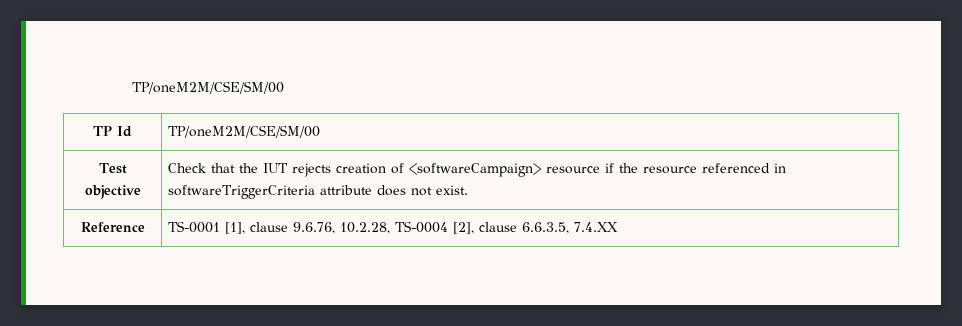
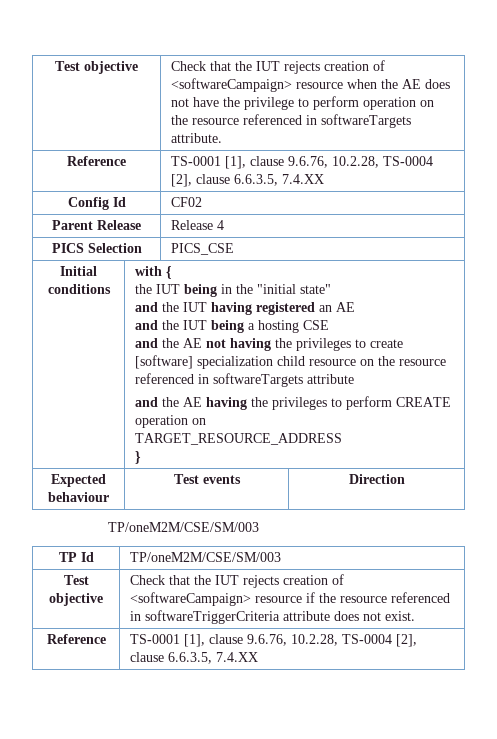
[132,81,285,94] TP/oneM2M/CSE/SM/00 -> [55,61,138,74] [170,60,385,74] [170,78,450,92] [170,96,434,110] [170,114,411,128] [170,133,222,143] [67,156,126,166] [170,156,433,169] [170,174,324,187] [67,197,126,210] [170,197,202,207] [52,220,141,230] [170,220,224,230] [51,243,142,253] [170,243,234,255] [60,266,97,276] [47,284,111,294] [134,266,172,279] [134,284,331,297] [134,302,355,315] [134,320,329,333] [134,338,403,351] [134,355,446,369] [134,373,354,387] [134,396,451,410] [134,415,206,428] [134,433,342,445] [134,451,141,464] [51,474,106,487] [48,492,109,502] [173,474,241,484] [348,474,405,484] [108,522,260,532] Test objective | Check that the IUT rejects creation of <softwareCampaign> resource when the AE does not have the privilege to perform operation on the resource referenced in softwareTargets attribute. // Reference | TS-0001 [1], clause 9.6.76, 10.2.28, TS-0004 [2], clause 6.6.3.5, 7.4.XX // Config Id | CF02 // Parent Release | Release 4 // PICS Selection | PICS_CSE // Initial conditions | with { // the IUT being in the "initial state" // and the IUT having registered an AE // and the IUT being a hosting CSE // and the AE not having the privileges to create [software] specialization child resource on the resource referenced in softwareTargets attribute // and the AE having the privileges to perform CREATE operation on // TARGET_RESOURCE_ADDRESS // } // Expected behaviour | Test events | Direction // TP/oneM2M/CSE/SM/003
[168,125,321,138] TP/oneM2M/CSE/SM/00 -> [129,552,281,562] TP/oneM2M/CSE/SM/003

